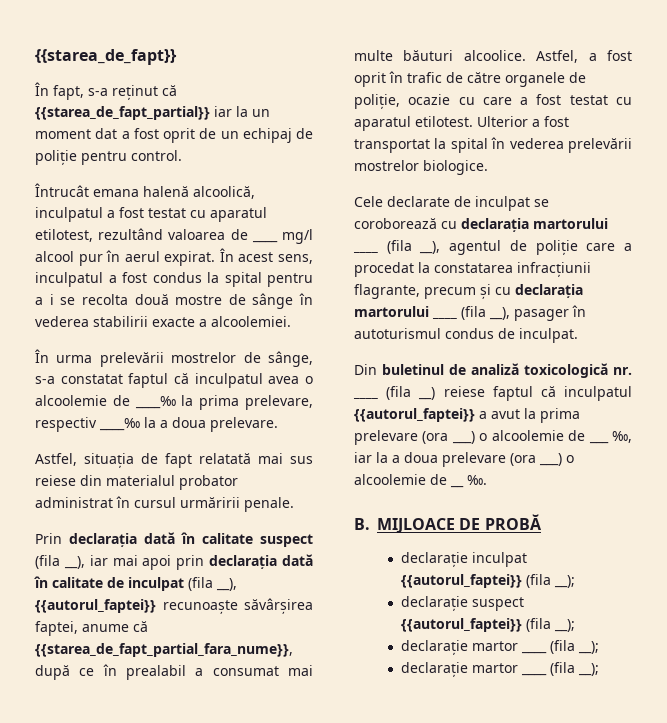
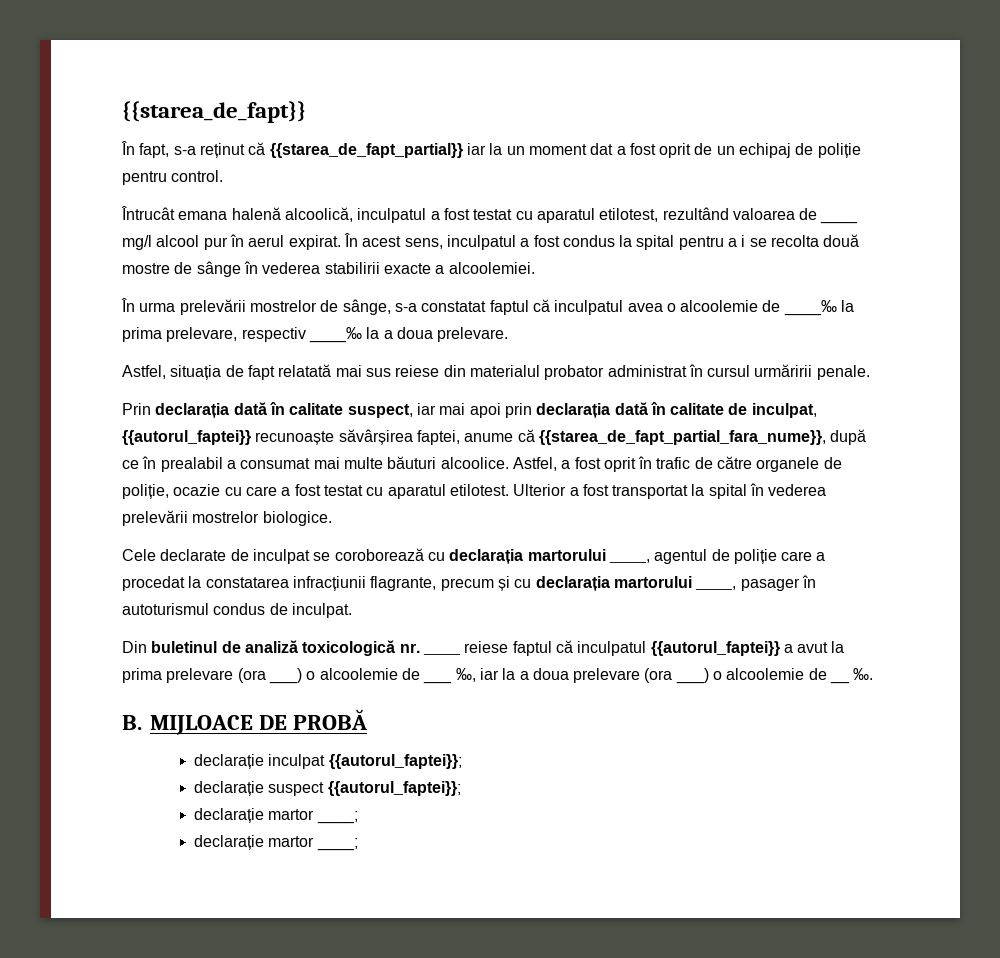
[260,534,313,547] [35,555,85,569] suspect (fila __), -> [347,404,413,418] suspect,
[128,577,237,591] inculpat (fila __), -> [751,403,817,418] inculpat,
[353,240,441,254] ____ (fila __), -> [608,559,650,563] ____,
[432,306,510,320] ____ (fila __), -> [695,586,737,590] ____,
[386,386,436,400] (fila __) -> (461, 654) none
[401,574,576,588] {{autorul_faptei}} (fila __); -> [328,754,462,769] {{autorul_faptei}};
[401,618,576,632] [401,640,519,655] [521,640,600,654] [401,662,519,677] [521,662,600,676] {{autorul_faptei}} (fila __); // declarație martor ____ (fila __); // declarație martor ____ (fila __); -> [327,781,461,796] [194,808,358,824] [194,835,358,851] {{autorul_faptei}}; // declarație martor ____; // declarație martor ____;

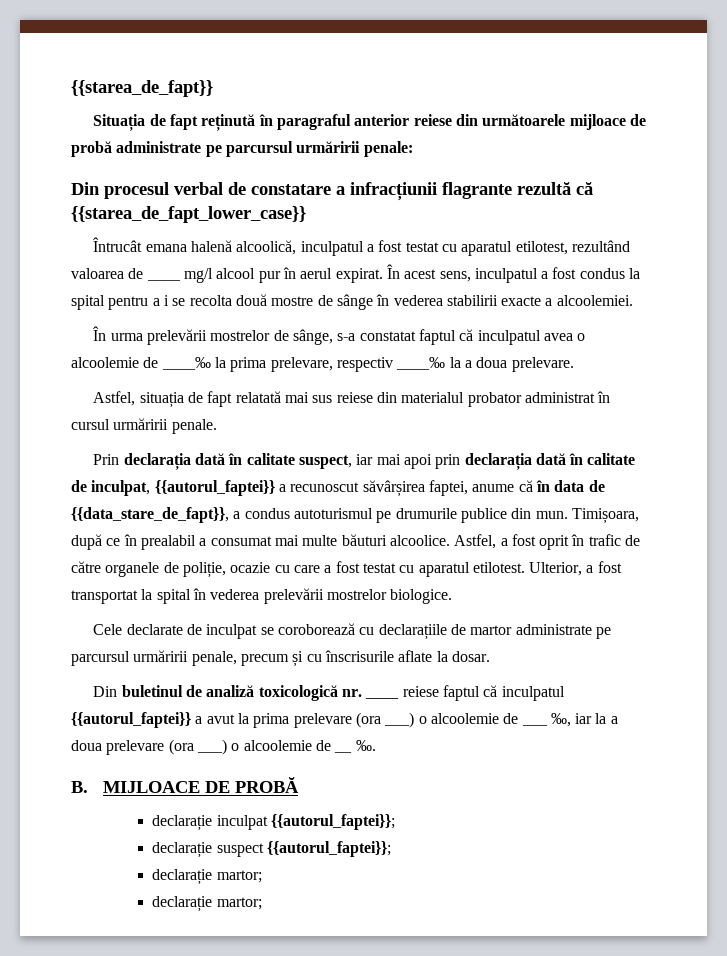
[121,141,861,158] [122,170,224,185] În fapt, s-a reținut că {{starea_de_fapt_partial}} iar la un moment dat a fost oprit de un echipaj de poliție pentru control. -> [93,114,646,131] [71,141,413,157] [71,182,593,201] [71,206,306,223] Situația de fapt reținută în paragraful anterior reiese din următoarele mijloace de probă administrate pe parcursul urmăririi penale: // Din procesul verbal de constatare a infracțiunii flagrante rezultă că {{starea_de_fapt_lower_case}}
[255,431,335,445] recunoaște -> [278,482,360,492] a recunoscut
[538,430,826,445] {{starea_de_fapt_partial_fara_nume}}, -> [535,480,605,492] [71,507,639,524] în data de {{data_stare_de_fapt}}, a condus autoturismul pe drumurile publice din mun. Timișoara,
[513,484,567,496] Ulterior -> [529,562,583,576] Ulterior,
[449,549,826,564] [122,575,816,591] [122,603,352,618] declarația martorului ____, agentul de poliție care a procedat la constatarea infracțiunii flagrante, precum și cu declarația martorului ____, pasager în autoturismul condus de inculpat. -> [378,624,611,640] [71,650,490,667] declarațiile de martor administrate pe parcursul urmăririi penale, precum și cu înscrisurile aflate la dosar.
[268,809,358,824] [194,835,358,851] martor ____; // declarație martor ____; -> [216,870,262,883] [152,896,262,912] martor; // declarație martor;

